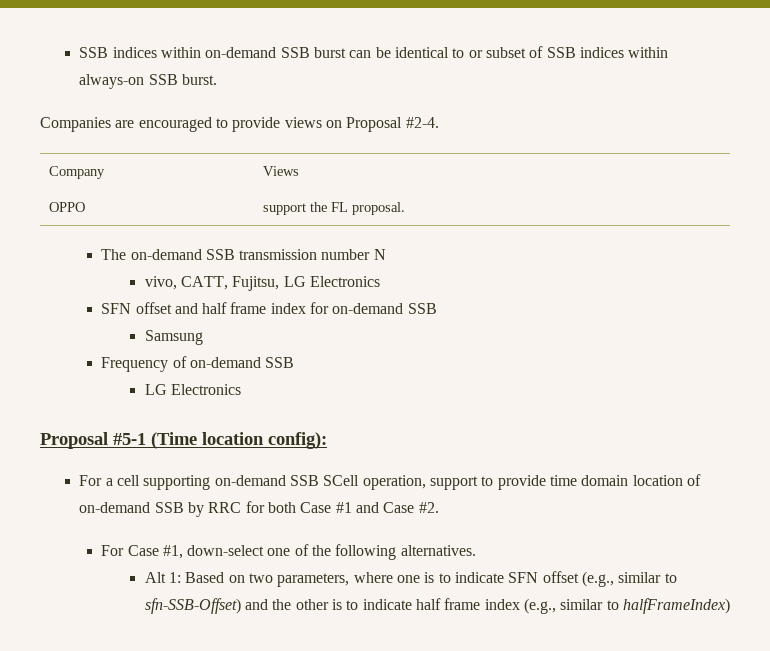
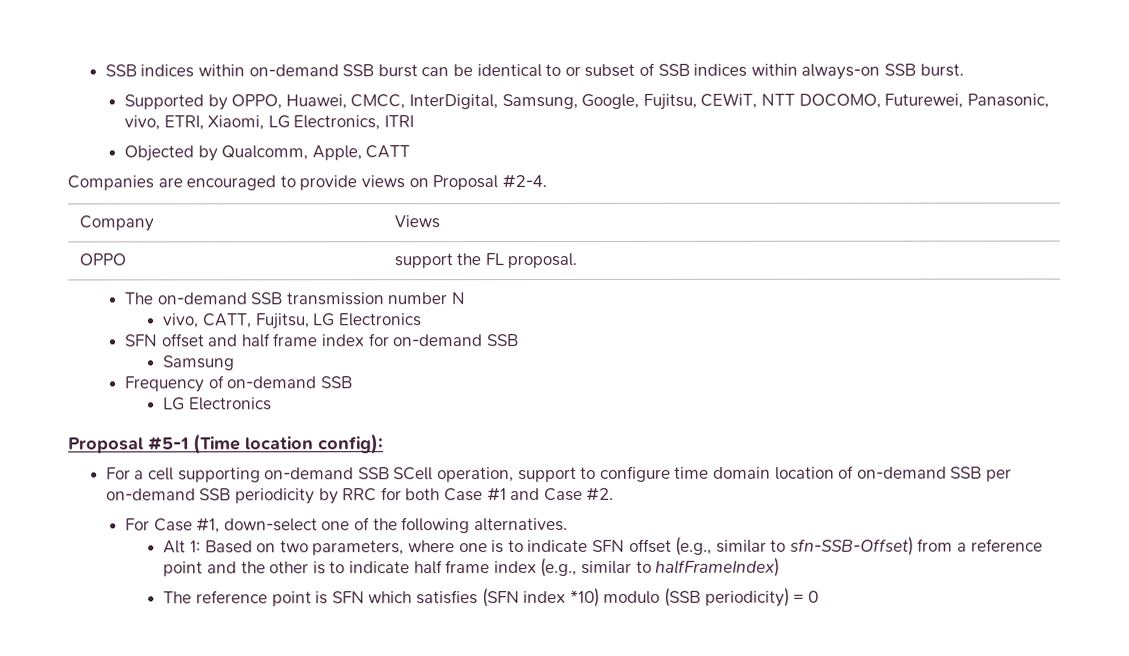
(218, 79) none -> [124,92,1049,111] [124,115,415,131] [124,145,411,162] // Supported by OPPO, Huawei, CMCC, InterDigital, Samsung, Google, Fujitsu, CEWiT, NTT DOCOMO, Futurewei, Panasonic, vivo, ETRI, Xiaomi, LG Electronics, ITRI // Objected by Qualcomm, Apple, CATT
[497,475,546,490] provide -> [599,465,671,482] configure
(184, 507) none -> [985,468,1012,482] [105,488,316,505] per on-demand SSB periodicity
(241, 606) none -> [917,538,1043,552] [163,561,204,577] from a reference point
(730, 606) none -> [163,587,819,608] // The reference point is SFN which satisfies (SFN index *10) modulo (SSB periodicity) = 0

